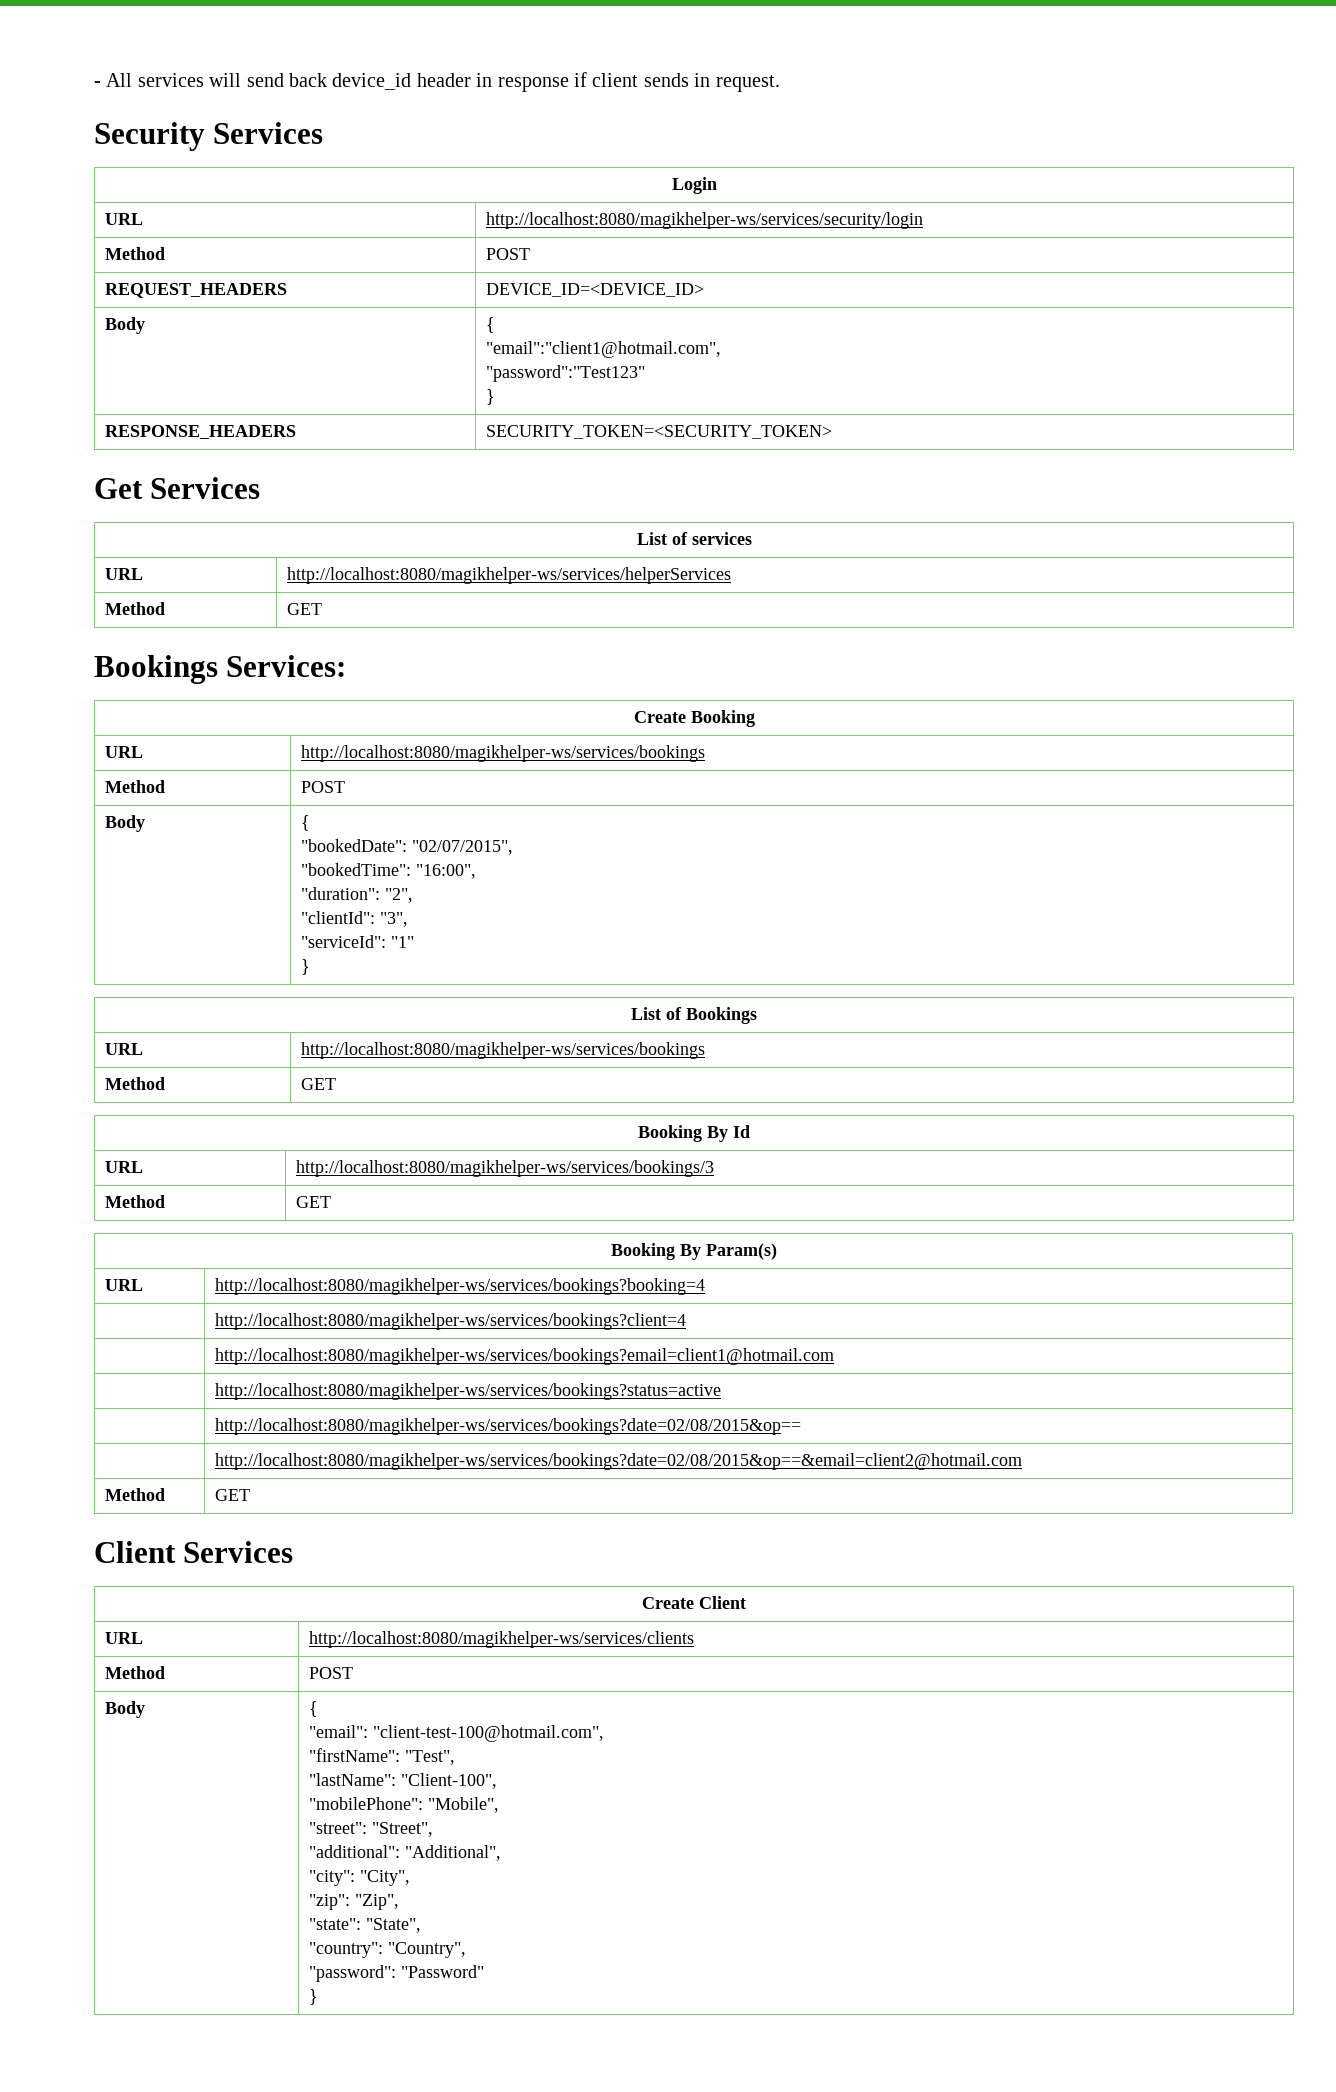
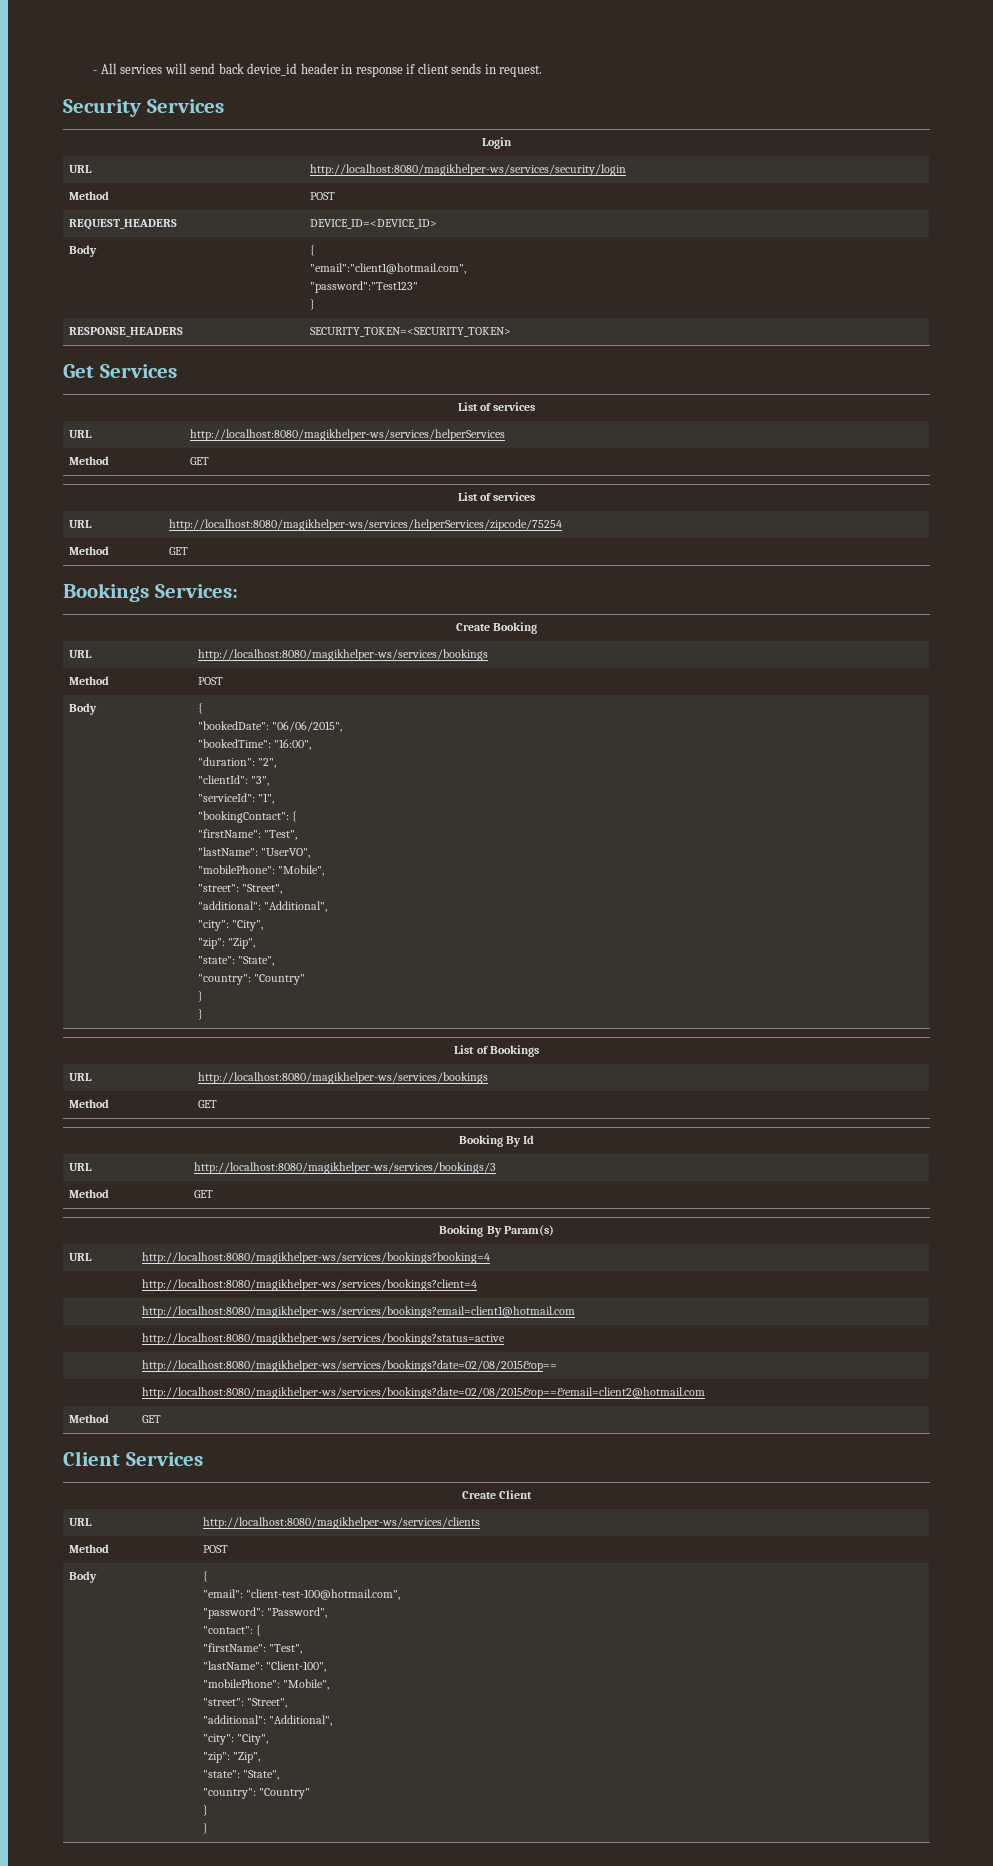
(323, 609) none -> [457,492,536,501] [69,520,93,528] [169,519,563,531] [69,546,110,555] [169,547,189,555] // List of services // URL | http://localhost:8080/magikhelper-ws/services/helperServices/zipcode/75254 // Method | GET
[412,840,514,855] "02/07/2015", -> [272,721,343,732] "06/06/2015",
[391,936,415,948] "1" -> [258,793,275,804] [198,811,298,823] [198,829,298,840] [198,847,311,858] [198,865,325,876] [198,884,283,894] [198,901,328,912] [198,920,264,931] [198,938,256,949] [198,956,275,966] [198,974,306,985] [198,991,204,1002] "1", // "bookingContact": { // "firstName": "Test", // "lastName": "UserVO", // "mobilePhone": "Mobile", // "street": "Street", // "additional": "Additional", // "city": "City", // "zip": "Zip", // "state": "State", // "country": "Country" // }
(605, 1733) none -> [203,1607,328,1619] [203,1625,262,1636] // "password": "Password", // "contact": {
[388,1942,467,1958] [309,1965,485,1982] [309,1989,319,2005] "Country", // "password": "Password" // } -> [259,1788,311,1799] [203,1805,209,1816] [203,1823,209,1834] "Country" // } // }

